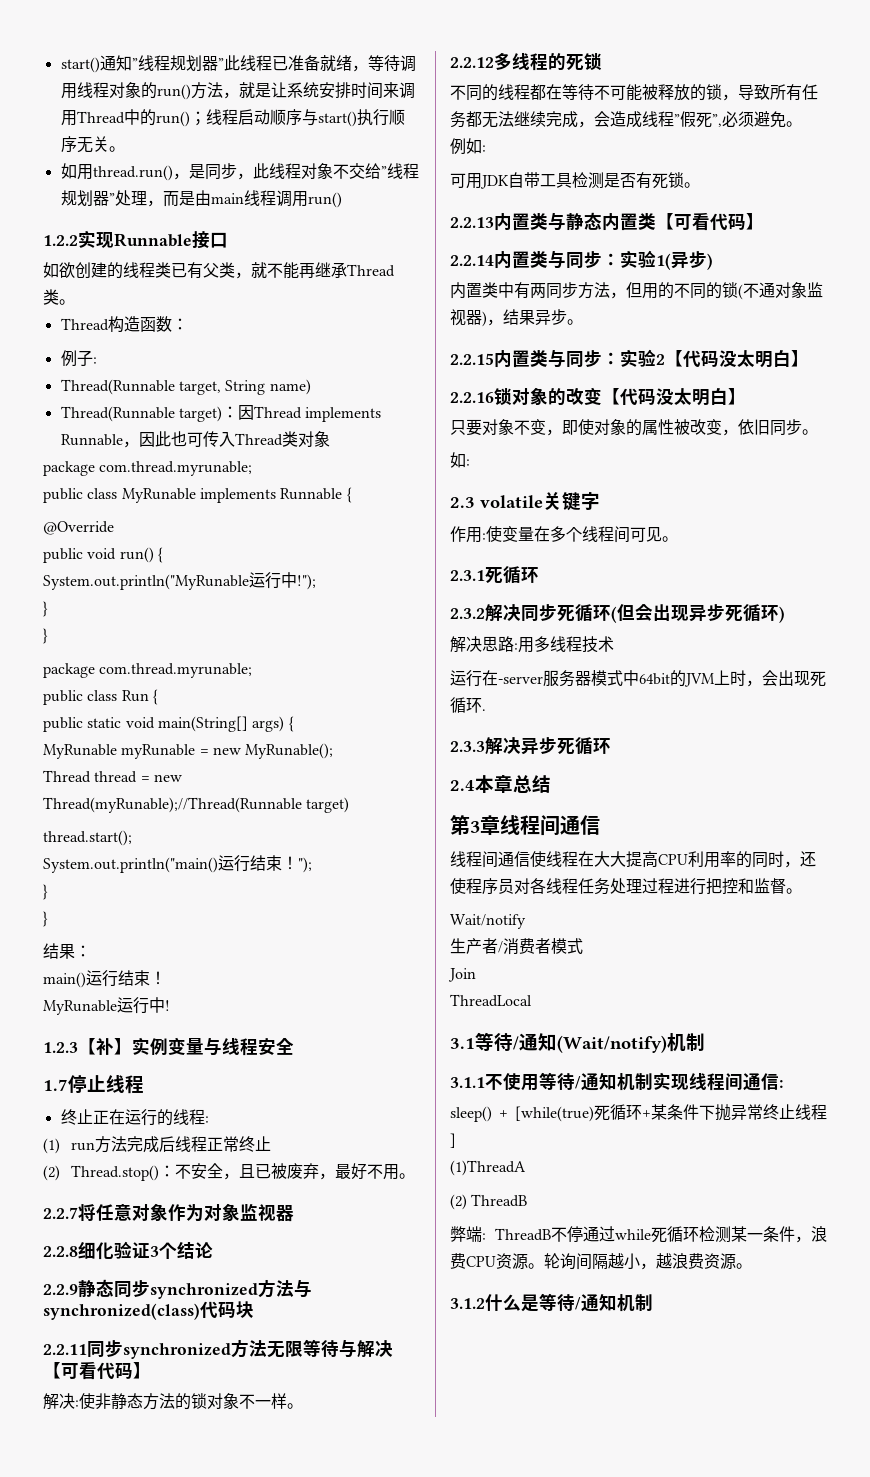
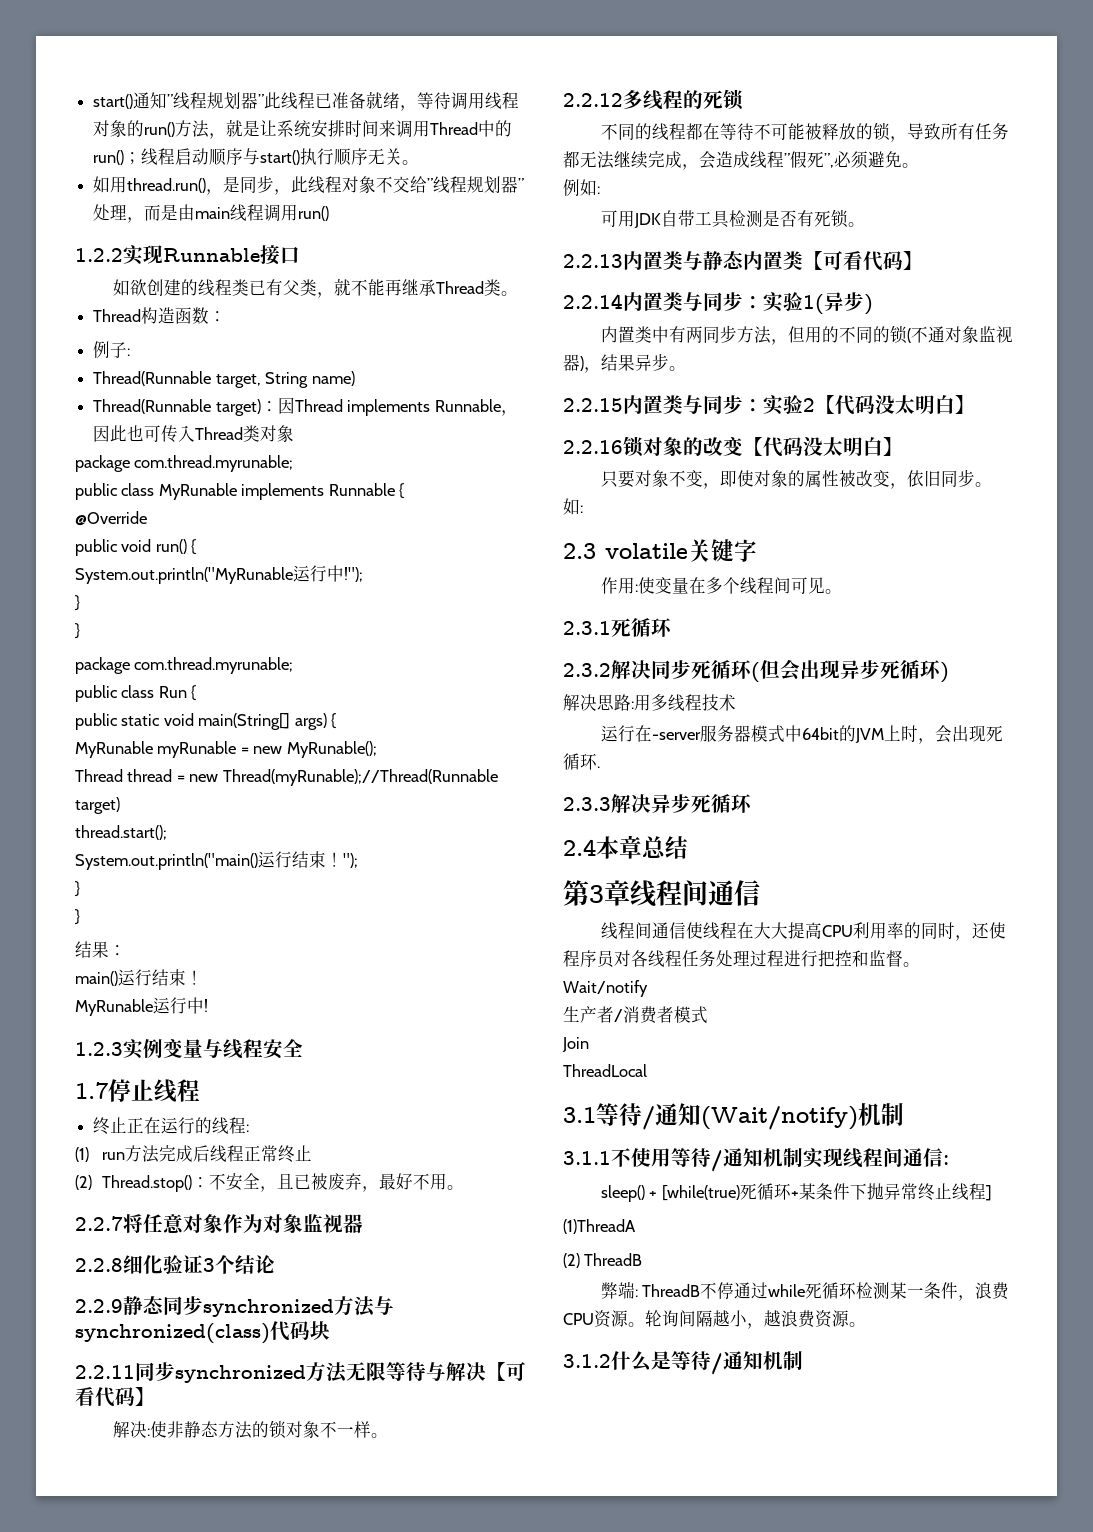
[78,1038,132,1055] 【补】 -> (123, 1049) none

